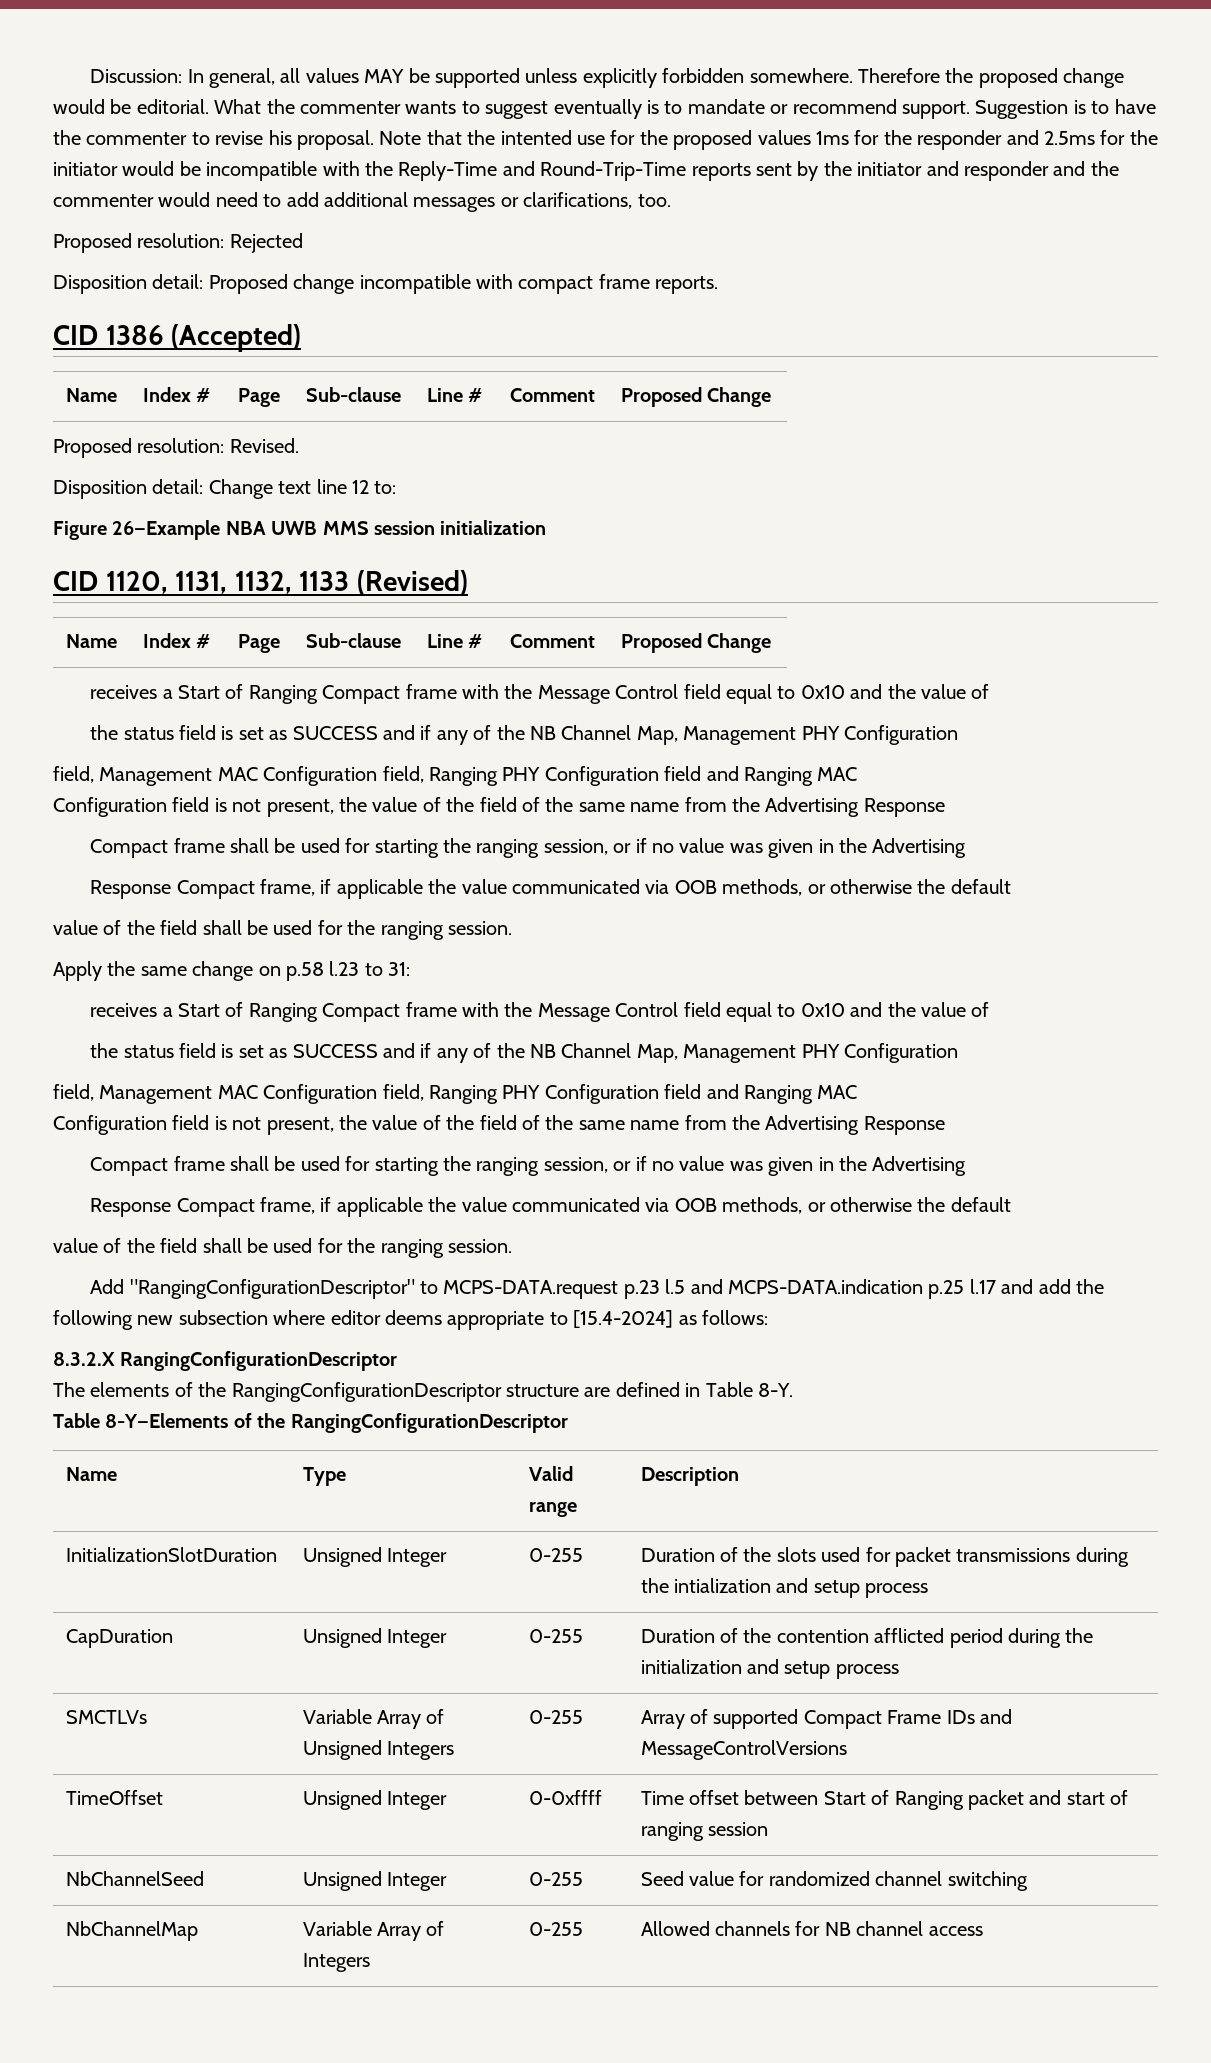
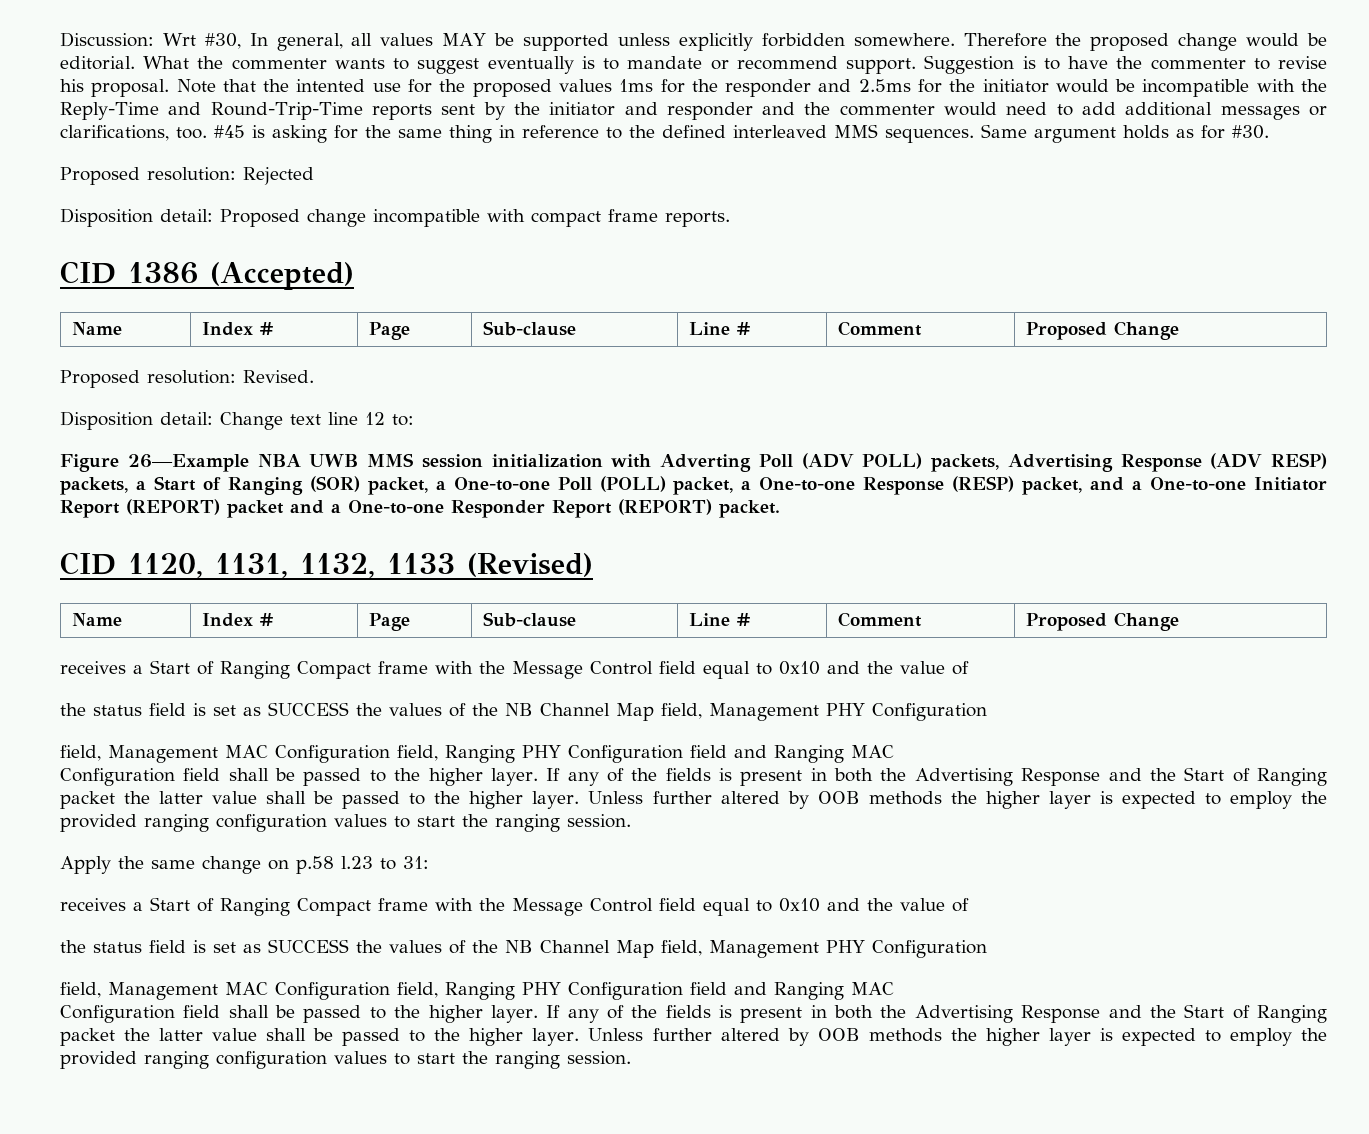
(183, 76) none -> [162,33,241,49] Wrt #30,
(671, 200) none -> [214,124,1269,143] #45 is asking for the same thing in reference to the defined interleaved MMS sequences. Same argument holds as for #30.
(547, 527) none -> [611,453,1327,472] [60,476,1328,495] [60,499,780,518] with Adverting Poll (ADV POLL) packets, Advertising Response (ADV RESP) packets, a Start of Ranging (SOR) packet, a One-to-one Poll (POLL) packet, a One-to-one Response (RESP) packet, and a One-to-one Initiator Report (REPORT) packet and a One-to-one Responder Report (REPORT) packet.
[383,725,678,745] and if any of the NB Channel Map, -> [356,703,702,721] the values of the NB Channel Map field,
[214,797,945,817] [90,838,967,858] [90,879,1011,899] [53,920,343,935] is not present, the value of the field of the same name from the Advertising Response // Compact frame shall be used for starting the ranging session, or if no value was given in the Advertising // Response Compact frame, if applicable the value communicated via OOB methods, or otherwise the default // value of the field shall be used for -> [228,767,1328,786] [60,791,1327,809] [60,814,455,832] shall be passed to the higher layer. If any of the fields is present in both the Advertising Response and the Start of Ranging packet the latter value shall be passed to the higher layer. Unless further altered by OOB methods the higher layer is expected to employ the provided ranging configuration values to start
[383,1043,678,1063] and if any of the NB Channel Map, -> [356,940,702,958] the values of the NB Channel Map field,
[214,1115,945,1135] [90,1156,967,1176] [90,1197,1011,1217] [53,1238,512,1258] [90,1279,1105,1299] [53,1310,768,1330] [53,1351,398,1371] [53,1382,793,1402] [53,1413,568,1433] [65,1467,117,1481] [302,1467,346,1486] [528,1466,573,1481] [528,1502,577,1517] [640,1467,739,1486] [65,1547,277,1562] [302,1547,447,1567] [528,1548,583,1562] [640,1547,1129,1567] [640,1578,929,1598] [65,1629,173,1648] [302,1628,447,1648] [528,1629,583,1643] [640,1628,1094,1648] [640,1659,899,1679] [65,1710,148,1724] [302,1709,445,1729] [302,1740,454,1760] [528,1710,583,1724] [640,1709,1012,1729] [640,1740,847,1760] [65,1790,163,1805] [302,1790,447,1810] [528,1790,602,1805] [640,1790,1129,1810] [640,1822,768,1841] [65,1871,204,1886] [302,1871,447,1891] [528,1872,583,1886] [640,1871,1028,1891] [65,1921,198,1941] [302,1921,445,1941] [302,1953,370,1972] [528,1922,583,1936] [640,1921,983,1936] is not present, the value of the field of the same name from the Advertising Response // Compact frame shall be used for starting the ranging session, or if no value was given in the Advertising // Response Compact frame, if applicable the value communicated via OOB methods, or otherwise the default // value of the field shall be used for the ranging session. // Add "RangingConfigurationDescriptor" to MCPS-DATA.request p.23 l.5 and MCPS-DATA.indication p.25 l.17 and add the following new subsection where editor deems appropriate to [15.4-2024] as follows: // 8.3.2.X RangingConfigurationDescriptor // The elements of the RangingConfigurationDescriptor structure are defined in Table 8-Y. // Table 8-Y—Elements of the RangingConfigurationDescriptor // Name | Type | Valid range | Description // InitializationSlotDuration | Unsigned Integer | 0-255 | Duration of the slots used for packet transmissions during the intialization and setup process // CapDuration | Unsigned Integer | 0-255 | Duration of the contention afflicted period during the initialization and setup process // SMCTLVs | Variable Array of Unsigned Integers | 0-255 | Array of supported Compact Frame IDs and MessageControlVersions // TimeOffset | Unsigned Integer | 0-0xffff | Time offset between Start of Ranging packet and start of ranging session // NbChannelSeed | Unsigned Integer | 0-255 | Seed value for randomized channel switching // NbChannelMap | Variable Array of Integers | 0-255 | Allowed channels for NB channel access -> [228,1004,1328,1023] [60,1028,1327,1046] [60,1051,631,1069] shall be passed to the higher layer. If any of the fields is present in both the Advertising Response and the Start of Ranging packet the latter value shall be passed to the higher layer. Unless further altered by OOB methods the higher layer is expected to employ the provided ranging configuration values to start the ranging session.

